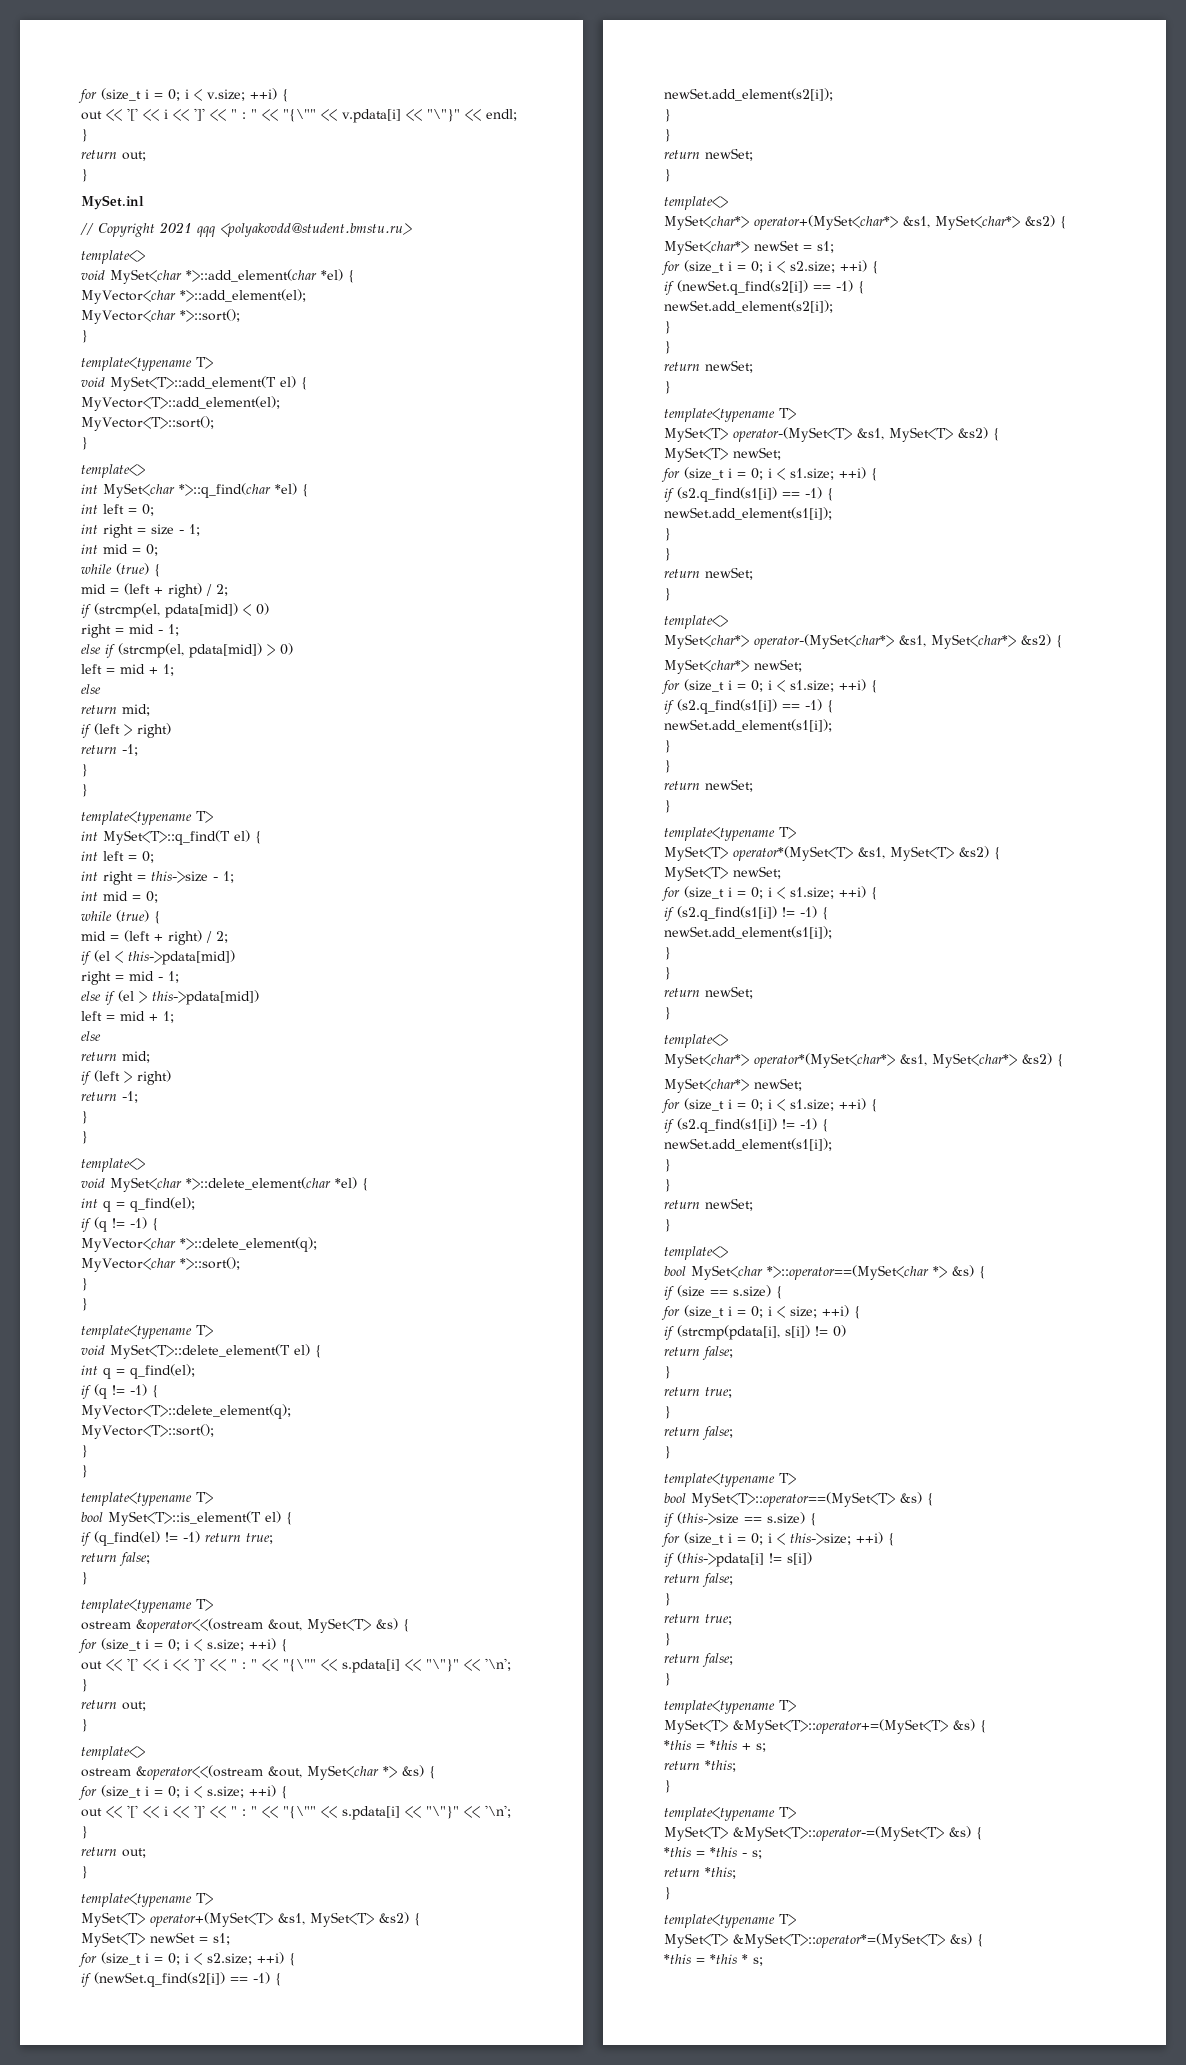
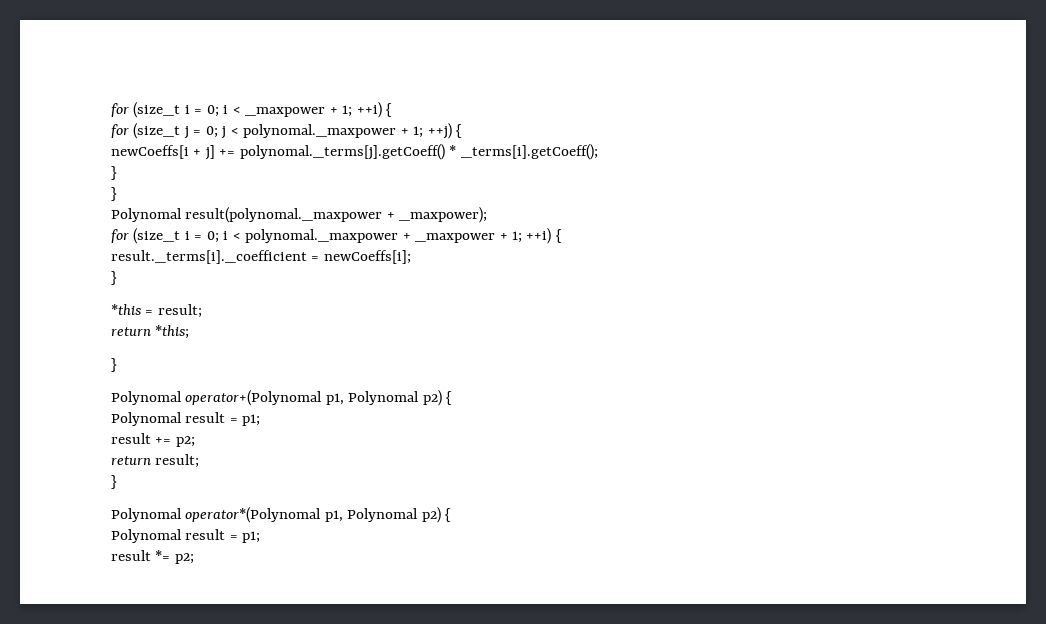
[78,88,289,103] [81,108,517,123] [81,129,88,142] [81,150,146,161] [81,169,88,182] [81,195,144,210] [80,222,412,237] [81,250,145,264] [81,269,355,284] [81,289,306,304] [81,309,240,324] [81,330,88,343] [81,357,213,371] [81,376,308,391] [81,396,280,411] [81,416,214,431] [81,437,88,450] [81,464,145,478] [81,483,309,498] [81,504,154,516] [81,524,200,538] [81,544,158,556] [81,563,161,577] [81,583,228,598] [81,603,269,618] [81,624,179,638] [81,643,293,658] [81,664,174,676] [81,684,101,694] [81,704,150,716] [81,723,171,738] [81,744,138,756] [81,764,88,777] [81,784,88,797] [81,811,213,825] [81,830,262,845] [81,851,154,863] [81,871,234,885] [81,891,158,903] [81,910,161,924] [81,930,228,945] [81,950,235,965] [81,971,179,985] [81,990,259,1005] [81,1011,174,1023] [81,1031,101,1041] [81,1051,150,1063] [81,1070,171,1085] [81,1091,138,1103] [81,1111,88,1124] [81,1131,88,1144] [81,1158,145,1172] [81,1177,369,1192] [81,1197,195,1212] [81,1217,159,1232] [81,1237,317,1252] [81,1257,240,1272] [81,1278,88,1291] [81,1298,88,1311] [81,1325,213,1339] [81,1344,322,1359] [81,1364,195,1379] [81,1384,159,1399] [81,1404,291,1419] [81,1424,214,1439] [81,1445,88,1458] [81,1465,88,1478] [81,1492,213,1506] [81,1511,293,1526] [81,1531,273,1546] [81,1552,150,1566] [81,1572,88,1585] [81,1599,213,1613] [81,1618,410,1633] [78,1638,288,1653] [81,1658,511,1673] [81,1679,88,1692] [81,1700,146,1711] [81,1719,88,1732] [81,1746,145,1760] [81,1765,436,1780] [78,1785,288,1800] [81,1805,511,1820] [81,1826,88,1839] [81,1847,146,1858] [81,1866,88,1879] [81,1893,213,1907] [81,1912,421,1927] [81,1932,230,1947] [78,1952,296,1967] [81,1972,282,1987] [664,88,833,101] [664,109,671,122] [664,129,671,142] [664,148,753,161] [664,169,671,182] [664,196,728,210] [664,215,1067,230] [664,240,834,255] [661,260,879,275] [664,280,865,295] [664,300,833,313] [664,321,671,334] [664,341,671,354] [664,360,753,373] [664,381,671,394] [664,408,796,422] [664,427,1000,442] [664,447,781,462] [661,467,878,482] [664,487,834,502] [664,507,832,520] [664,528,671,541] [664,548,671,561] [664,567,753,580] [664,588,671,601] [664,615,728,629] [664,634,1063,649] [664,659,802,674] [661,679,878,694] [664,699,834,714] [664,719,832,732] [664,740,671,753] [664,760,671,773] [664,779,753,792] [664,800,671,813] [664,827,796,841] [664,846,1001,861] [664,866,781,881] [661,886,878,901] [664,906,829,921] [664,926,832,939] [664,947,671,960] [664,967,671,980] [664,986,753,999] [664,1007,671,1020] [664,1034,728,1048] [664,1053,1064,1068] [664,1078,802,1093] [661,1098,878,1113] [664,1118,829,1133] [664,1138,832,1151] [664,1159,671,1172] [664,1179,671,1192] [664,1198,753,1211] [664,1219,671,1232] [664,1246,728,1260] [664,1265,986,1280] [664,1285,783,1300] [661,1305,861,1320] [664,1325,846,1340] [664,1346,733,1360] [664,1366,671,1379] [664,1387,732,1398] [664,1406,671,1419] [664,1426,733,1440] [664,1446,671,1459] [664,1473,796,1487] [664,1492,934,1507] [664,1512,817,1527] [661,1532,895,1547] [664,1552,812,1567] [664,1573,733,1587] [664,1593,671,1606] [664,1614,732,1625] [664,1633,671,1646] [664,1653,733,1667] [664,1673,671,1686] [664,1700,796,1714] [664,1719,987,1734] [664,1740,766,1752] [664,1760,736,1772] [664,1780,671,1793] [664,1807,796,1821] [664,1826,983,1841] [664,1847,762,1859] [664,1867,736,1879] [664,1887,671,1900] [664,1914,796,1928] [664,1933,984,1948] [664,1954,763,1966] for (size_t i = 0; i < v.size; ++i) { // out << '[' << i << ']' << " : " << "{\"" << v.pdata[i] << "\"}" << endl; // } // return out; // } // MySet.inl // // Copyright 2021 qqq <polyakovdd@student.bmstu.ru> // template<> // void MySet<char *>::add_element(char *el) { // MyVector<char *>::add_element(el); // MyVector<char *>::sort(); // } // template<typename T> // void MySet<T>::add_element(T el) { // MyVector<T>::add_element(el); // MyVector<T>::sort(); // } // template<> // int MySet<char *>::q_find(char *el) { // int left = 0; // int right = size - 1; // int mid = 0; // while (true) { // mid = (left + right) / 2; // if (strcmp(el, pdata[mid]) < 0) // right = mid - 1; // else if (strcmp(el, pdata[mid]) > 0) // left = mid + 1; // else // return mid; // if (left > right) // return -1; // } // } // template<typename T> // int MySet<T>::q_find(T el) { // int left = 0; // int right = this->size - 1; // int mid = 0; // while (true) { // mid = (left + right) / 2; // if (el < this->pdata[mid]) // right = mid - 1; // else if (el > this->pdata[mid]) // left = mid + 1; // else // return mid; // if (left > right) // return -1; // } // } // template<> // void MySet<char *>::delete_element(char *el) { // int q = q_find(el); // if (q != -1) { // MyVector<char *>::delete_element(q); // MyVector<char *>::sort(); // } // } // template<typename T> // void MySet<T>::delete_element(T el) { // int q = q_find(el); // if (q != -1) { // MyVector<T>::delete_element(q); // MyVector<T>::sort(); // } // } // template<typename T> // bool MySet<T>::is_element(T el) { // if (q_find(el) != -1) return true; // return false; // } // template<typename T> // ostream &operator<<(ostream &out, MySet<T> &s) { // for (size_t i = 0; i < s.size; ++i) { // out << '[' << i << ']' << " : " << "{\"" << s.pdata[i] << "\"}" << '\n'; // } // return out; // } // template<> // ostream &operator<<(ostream &out, MySet<char *> &s) { // for (size_t i = 0; i < s.size; ++i) { // out << '[' << i << ']' << " : " << "{\"" << s.pdata[i] << "\"}" << '\n'; // } // return out; // } // template<typename T> // MySet<T> operator+(MySet<T> &s1, MySet<T> &s2) { // MySet<T> newSet = s1; // for (size_t i = 0; i < s2.size; ++i) { // if (newSet.q_find(s2[i]) == -1) { // newSet.add_element(s2[i]); // } // } // return newSet; // } // template<> // MySet<char*> operator+(MySet<char*> &s1, MySet<char*> &s2) { // MySet<char*> newSet = s1; // for (size_t i = 0; i < s2.size; ++i) { // if (newSet.q_find(s2[i]) == -1) { // newSet.add_element(s2[i]); // } // } // return newSet; // } // template<typename T> // MySet<T> operator-(MySet<T> &s1, MySet<T> &s2) { // MySet<T> newSet; // for (size_t i = 0; i < s1.size; ++i) { // if (s2.q_find(s1[i]) == -1) { // newSet.add_element(s1[i]); // } // } // return newSet; // } // template<> // MySet<char*> operator-(MySet<char*> &s1, MySet<char*> &s2) { // MySet<char*> newSet; // for (size_t i = 0; i < s1.size; ++i) { // if (s2.q_find(s1[i]) == -1) { // newSet.add_element(s1[i]); // } // } // return newSet; // } // template<typename T> // MySet<T> operator*(MySet<T> &s1, MySet<T> &s2) { // MySet<T> newSet; // for (size_t i = 0; i < s1.size; ++i) { // if (s2.q_find(s1[i]) != -1) { // newSet.add_element(s1[i]); // } // } // return newSet; // } // template<> // MySet<char*> operator*(MySet<char*> &s1, MySet<char*> &s2) { // MySet<char*> newSet; // for (size_t i = 0; i < s1.size; ++i) { // if (s2.q_find(s1[i]) != -1) { // newSet.add_element(s1[i]); // } // } // return newSet; // } // template<> // bool MySet<char *>::operator==(MySet<char *> &s) { // if (size == s.size) { // for (size_t i = 0; i < size; ++i) { // if (strcmp(pdata[i], s[i]) != 0) // return false; // } // return true; // } // return false; // } // template<typename T> // bool MySet<T>::operator==(MySet<T> &s) { // if (this->size == s.size) { // for (size_t i = 0; i < this->size; ++i) { // if (this->pdata[i] != s[i]) // return false; // } // return true; // } // return false; // } // template<typename T> // MySet<T> &MySet<T>::operator+=(MySet<T> &s) { // *this = *this + s; // return *this; // } // template<typename T> // MySet<T> &MySet<T>::operator-=(MySet<T> &s) { // *this = *this - s; // return *this; // } // template<typename T> // MySet<T> &MySet<T>::operator*=(MySet<T> &s) { // *this = *this * s; -> [111,102,393,118] [111,123,463,139] [111,144,598,160] [111,166,117,180] [111,187,117,201] [111,207,488,223] [111,228,562,244] [111,250,411,264] [111,271,117,285] [111,304,202,318] [111,325,190,339] [111,358,117,372] [111,390,453,406] [111,412,261,426] [111,433,195,447] [111,454,200,468] [111,475,117,489] [111,507,452,523] [111,529,261,543] [111,550,194,564] for (size_t i = 0; i < _maxpower + 1; ++i) { // for (size_t j = 0; j < polynomal._maxpower + 1; ++j) { // newCoeffs[i + j] += polynomal._terms[j].getCoeff() * _terms[i].getCoeff(); // } // } // Polynomal result(polynomal._maxpower + _maxpower); // for (size_t i = 0; i < polynomal._maxpower + _maxpower + 1; ++i) { // result._terms[i]._coefficient = newCoeffs[i]; // } // *this = result; // return *this; // } // Polynomal operator+(Polynomal p1, Polynomal p2) { // Polynomal result = p1; // result += p2; // return result; // } // Polynomal operator*(Polynomal p1, Polynomal p2) { // Polynomal result = p1; // result *= p2;

